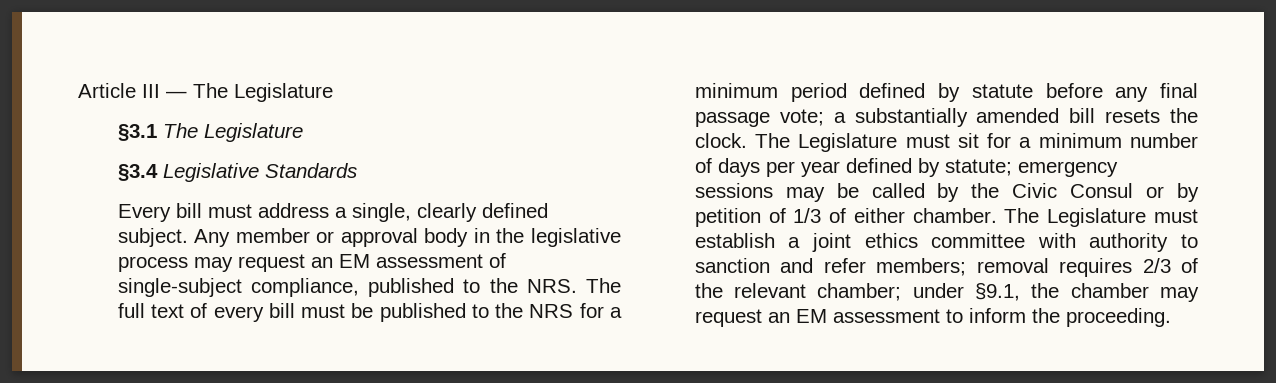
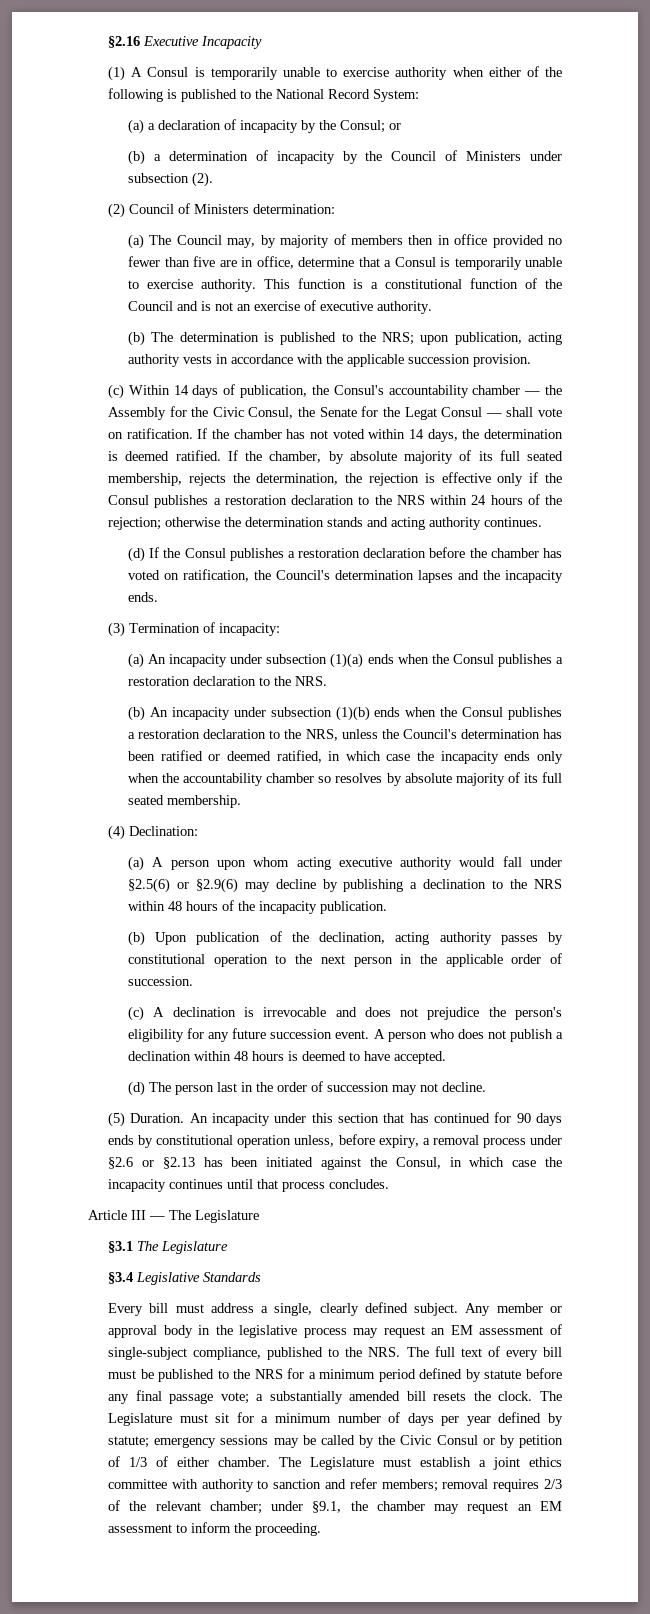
(78, 90) none -> [108,36,263,49] [108,66,562,81] [108,88,420,102] [128,119,402,134] [128,150,562,165] [128,172,214,187] [108,203,336,218] [128,234,563,249] [128,256,562,270] [128,278,562,292] [128,300,433,314] [128,331,562,346] [128,354,532,367] [108,384,562,399] [108,406,562,420] [108,428,563,442] [108,450,563,464] [108,472,562,486] [108,494,562,508] [108,517,543,530] [128,547,562,562] [128,569,563,583] [128,592,159,602] [108,622,281,637] [128,653,563,668] [128,676,328,686] [128,706,562,721] [128,729,562,741] [128,750,564,764] [128,772,563,786] [128,795,242,808] [108,825,199,840] [128,856,562,871] [128,878,562,893] [128,900,388,914] [128,931,563,946] [128,953,563,967] [128,976,194,986] [128,1006,562,1021] [128,1028,563,1042] [128,1051,447,1064] [128,1081,487,1096] [108,1112,562,1127] [108,1134,562,1148] [108,1157,562,1170] [108,1179,390,1192] §2.16 Executive Incapacity // (1) A Consul is temporarily unable to exercise authority when either of the following is published to the National Record System: // (a) a declaration of incapacity by the Consul; or // (b) a determination of incapacity by the Council of Ministers under subsection (2). // (2) Council of Ministers determination: // (a) The Council may, by majority of members then in office provided no fewer than five are in office, determine that a Consul is temporarily unable to exercise authority. This function is a constitutional function of the Council and is not an exercise of executive authority. // (b) The determination is published to the NRS; upon publication, acting authority vests in accordance with the applicable succession provision. // (c) Within 14 days of publication, the Consul's accountability chamber — the Assembly for the Civic Consul, the Senate for the Legat Consul — shall vote on ratification. If the chamber has not voted within 14 days, the determination is deemed ratified. If the chamber, by absolute majority of its full seated membership, rejects the determination, the rejection is effective only if the Consul publishes a restoration declaration to the NRS within 24 hours of the rejection; otherwise the determination stands and acting authority continues. // (d) If the Consul publishes a restoration declaration before the chamber has voted on ratification, the Council's determination lapses and the incapacity ends. // (3) Termination of incapacity: // (a) An incapacity under subsection (1)(a) ends when the Consul publishes a restoration declaration to the NRS. // (b) An incapacity under subsection (1)(b) ends when the Consul publishes a restoration declaration to the NRS, unless the Council's determination has been ratified or deemed ratified, in which case the incapacity ends only when the accountability chamber so resolves by absolute majority of its full seated membership. // (4) Declination: // (a) A person upon whom acting executive authority would fall under §2.5(6) or §2.9(6) may decline by publishing a declination to the NRS within 48 hours of the incapacity publication. // (b) Upon publication of the declination, acting authority passes by constitutional operation to the next person in the applicable order of succession. // (c) A declination is irrevocable and does not prejudice the person's eligibility for any future succession event. A person who does not publish a declination within 48 hours is deemed to have accepted. // (d) The person last in the order of succession may not decline. // (5) Duration. An incapacity under this section that has continued for 90 days ends by constitutional operation unless, before expiry, a removal process under §2.6 or §2.13 has been initiated against the Consul, in which case the incapacity continues until that process concludes. //

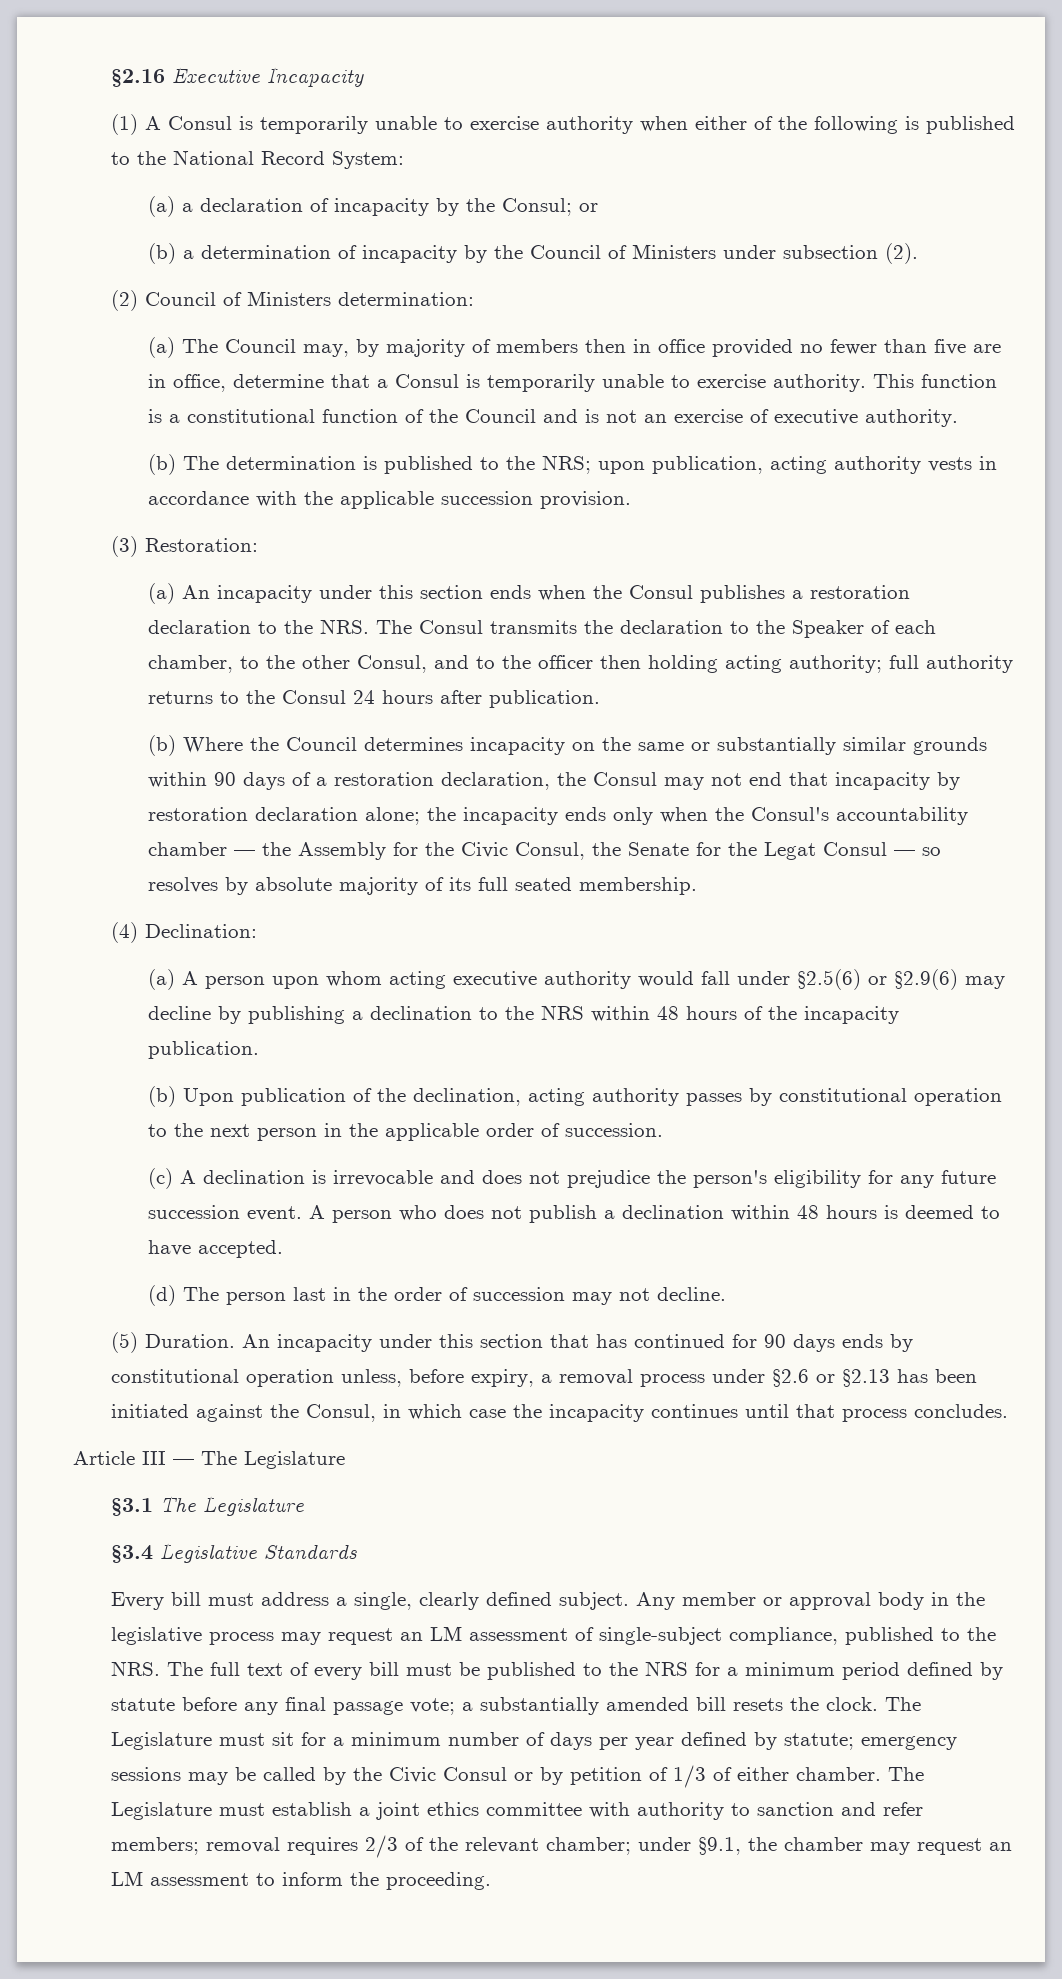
[108,384,308,399] (c) Within 14 days of publication, -> [110,536,258,557] [148,583,911,604] [148,619,937,638] [148,655,1014,673] [148,690,601,708] [148,735,988,756] [148,772,961,790] [148,807,709,825] (3) Restoration: // (a) An incapacity under this section ends when the Consul publishes a restoration declaration to the NRS. The Consul transmits the declaration to the Speaker of each chamber, to the other Consul, and to the officer then holding acting authority; full authority returns to the Consul 24 hours after publication. // (b) Where the Council determines incapacity on the same or substantially similar grounds within 90 days of a restoration declaration, the Consul may not end that incapacity by restoration declaration alone; the incapacity ends only when
[506,407,562,417] [108,428,563,442] [108,450,563,464] [108,472,562,486] [108,494,562,508] [108,517,543,530] [128,547,562,562] [128,569,563,583] [128,592,159,602] [108,622,281,637] [128,653,563,668] [128,676,328,686] [128,706,562,721] [128,729,562,741] [128,750,564,764] [128,773,315,786] shall vote on ratification. If the chamber has not voted within 14 days, the determination is deemed ratified. If the chamber, by absolute majority of its full seated membership, rejects the determination, the rejection is effective only if the Consul publishes a restoration declaration to the NRS within 24 hours of the rejection; otherwise the determination stands and acting authority continues. // (d) If the Consul publishes a restoration declaration before the chamber has voted on ratification, the Council's determination lapses and the incapacity ends. // (3) Termination of incapacity: // (a) An incapacity under subsection (1)(a) ends when the Consul publishes a restoration declaration to the NRS. // (b) An incapacity under subsection (1)(b) ends when the Consul publishes a restoration declaration to the NRS, unless the Council's determination has been ratified or deemed ratified, in which case the incapacity ends only when the accountability chamber -> (916, 853) none
[450,1325,473,1335] EM -> [429,1626,462,1641] LM
[540,1501,563,1511] EM -> [110,1871,143,1886] LM

